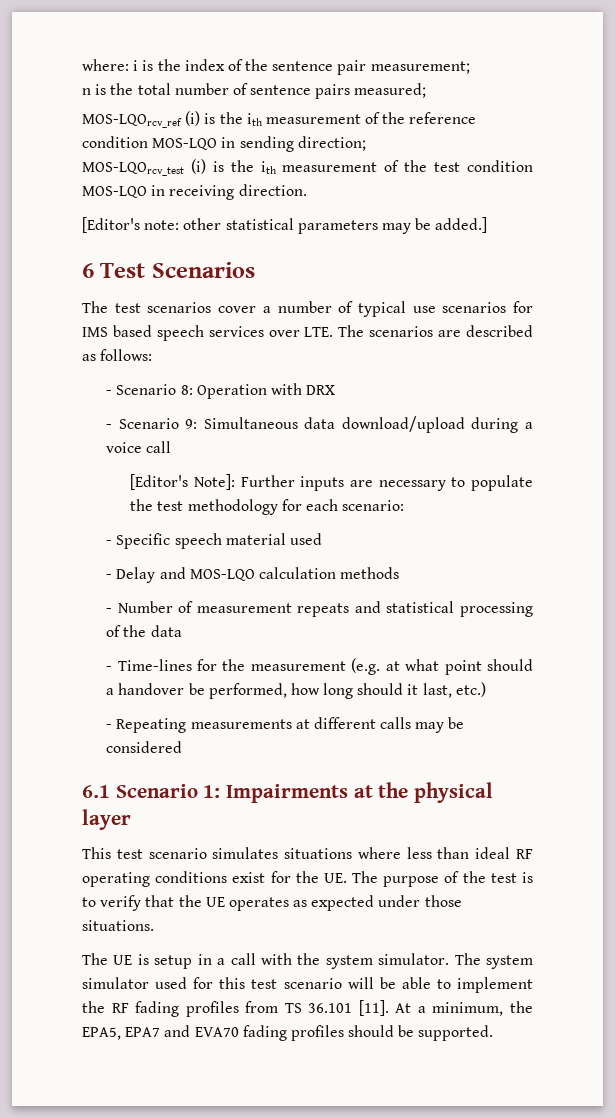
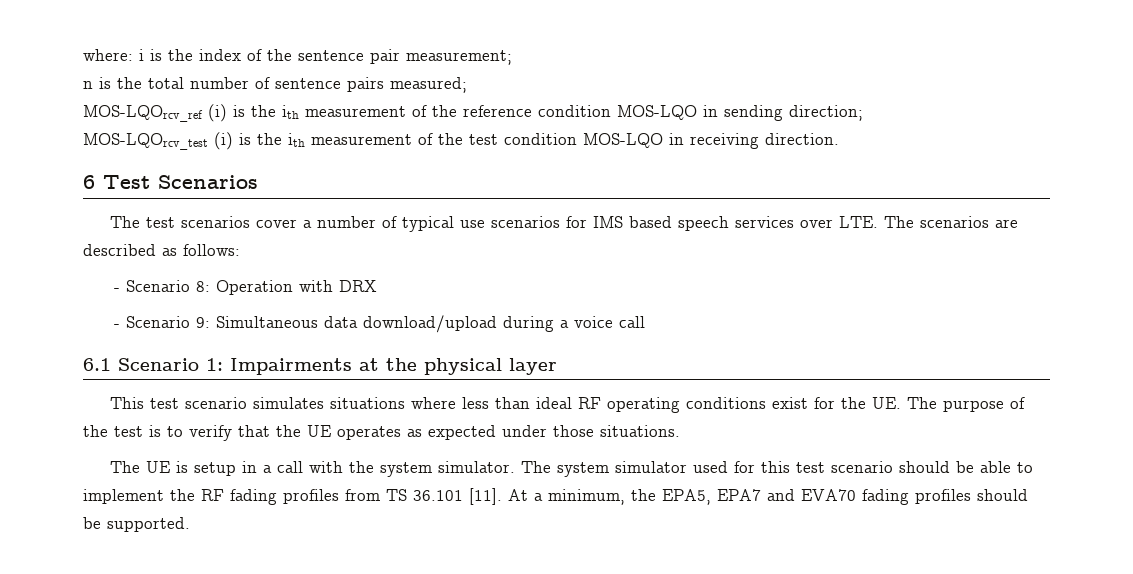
[82,217,488,234] // [Editor's note: other statistical parameters may be added.] -> (839, 139) none
[130,474,533,491] [130,499,405,515] [106,533,322,549] [106,567,400,583] [106,601,533,617] [106,625,182,637] [106,658,534,675] [106,682,486,699] [106,717,465,733] [106,741,183,753] // [Editor's Note]: Further inputs are necessary to populate the test methodology for each scenario: // - Specific speech material used // - Delay and MOS-LQO calculation methods // - Number of measurement repeats and statistical processing of the data // - Time-lines for the measurement (e.g. at what point should a handover be performed, how long should it last, etc.) // - Repeating measurements at different calls may be considered -> (645, 322) none
[347,977,374,989] will -> [899,461,951,473] should

